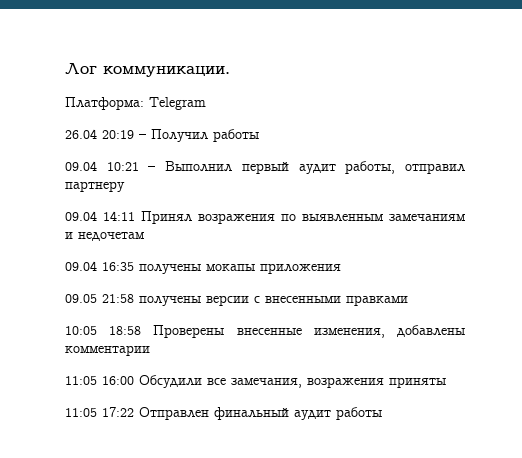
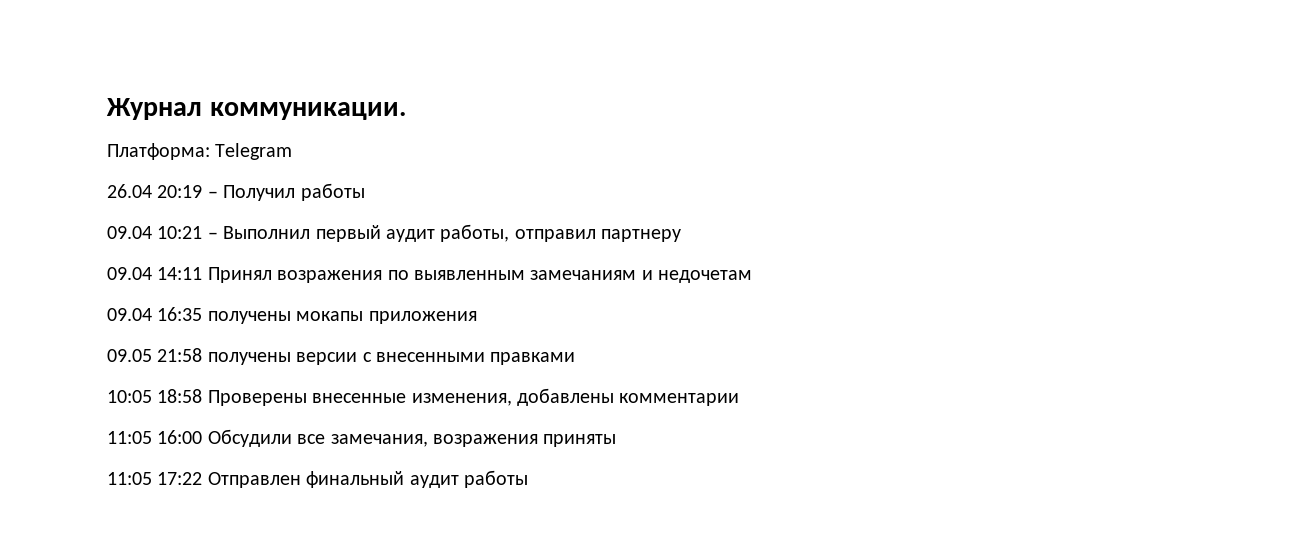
[65,63,97,74] Лог -> [106,98,202,120] Журнал

